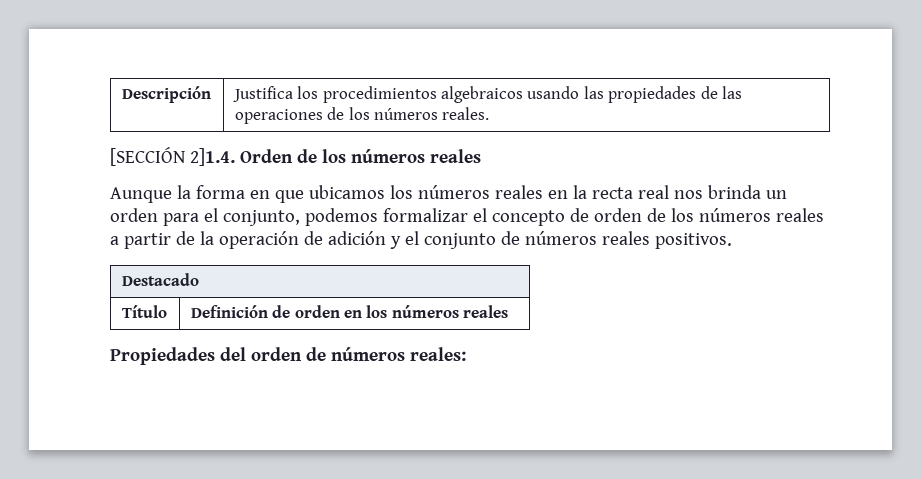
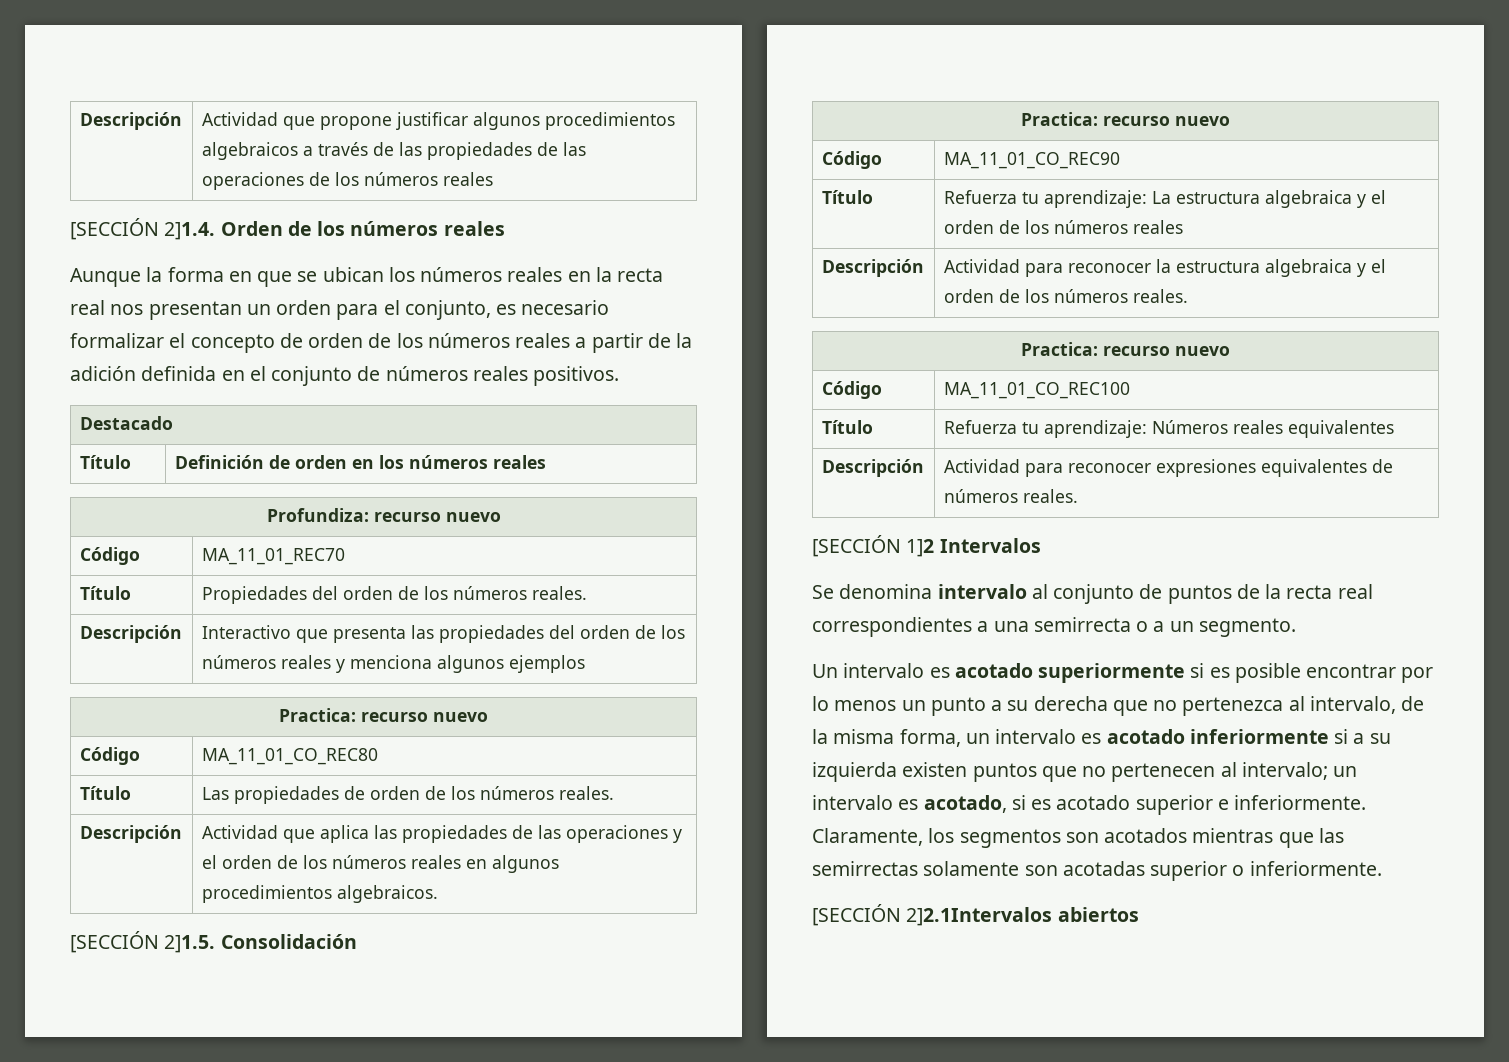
[121,86,211,103] [232,86,580,103] Descripción | Justifica los procedimientos algebraicos usando -> [79,112,182,130] [201,112,675,130] [201,142,394,160] Descripción | Actividad que propone justificar algunos procedimientos algebraicos a través de
[442,107,490,120] reales. -> [442,172,493,186] reales
[308,185,385,199] ubicamos -> [297,267,384,282] se ubican
[707,185,761,199] brinda -> [148,301,242,320] presentan
[304,208,378,226] podemos -> [496,300,610,315] es necesario
[218,231,401,249] operación de adición y -> [70,366,245,381] adición definida en
[110,347,466,365] // Propiedades del orden de números reales: -> [266,508,501,522] [79,547,140,565] [201,548,345,565] [79,586,131,600] [201,586,587,604] [79,625,182,643] [201,625,685,643] [201,655,585,673] [279,708,488,722] [79,747,140,765] [201,748,378,765] [79,786,131,800] [201,786,614,804] [79,825,182,843] [201,825,682,843] [201,855,559,873] [201,885,438,903] [70,931,357,953] [1021,112,1230,126] [821,151,882,169] [943,152,1120,169] [821,190,873,204] [943,190,1386,208] [943,220,1183,234] [821,259,924,277] [943,259,1386,277] [943,289,1188,303] [1021,342,1230,356] [821,381,882,399] [943,382,1130,399] [821,420,873,434] [943,420,1394,438] [821,459,924,477] [943,459,1393,477] [943,489,1078,503] [812,535,1041,557] [812,584,1373,604] [812,617,1296,637] [812,663,1434,683] [812,696,1425,716] [812,729,1391,747] [812,762,1358,782] [812,795,1367,815] [812,828,1344,848] [812,861,1382,881] [812,904,1139,926] // Profundiza: recurso nuevo // Código | MA_11_01_REC70 // Título | Propiedades del orden de los números reales. // Descripción | Interactivo que presenta las propiedades del orden de los números reales y menciona algunos ejemplos // Practica: recurso nuevo // Código | MA_11_01_CO_REC80 // Título | Las propiedades de orden de los números reales. // Descripción | Actividad que aplica las propiedades de las operaciones y el orden de los números reales en algunos procedimientos algebraicos. // [SECCIÓN 2]1.5. Consolidación // Practica: recurso nuevo // Código | MA_11_01_CO_REC90 // Título | Refuerza tu aprendizaje: La estructura algebraica y el orden de los números reales // Descripción | Actividad para reconocer la estructura algebraica y el orden de los números reales. // Practica: recurso nuevo // Código | MA_11_01_CO_REC100 // Título | Refuerza tu aprendizaje: Números reales equivalentes // Descripción | Actividad para reconocer expresiones equivalentes de números reales. // [SECCIÓN 1]2 Intervalos // Se denomina intervalo al conjunto de puntos de la recta real correspondientes a una semirrecta o a un segmento. // Un intervalo es acotado superiormente si es posible encontrar por lo menos un punto a su derecha que no pertenezca al intervalo, de la misma forma, un intervalo es acotado inferiormente si a su izquierda existen puntos que no pertenecen al intervalo; un intervalo es acotado, si es acotado superior e inferiormente. Claramente, los segmentos son acotados mientras que las semirrectas solamente son acotadas superior o inferiormente. // [SECCIÓN 2]2.1Intervalos abiertos

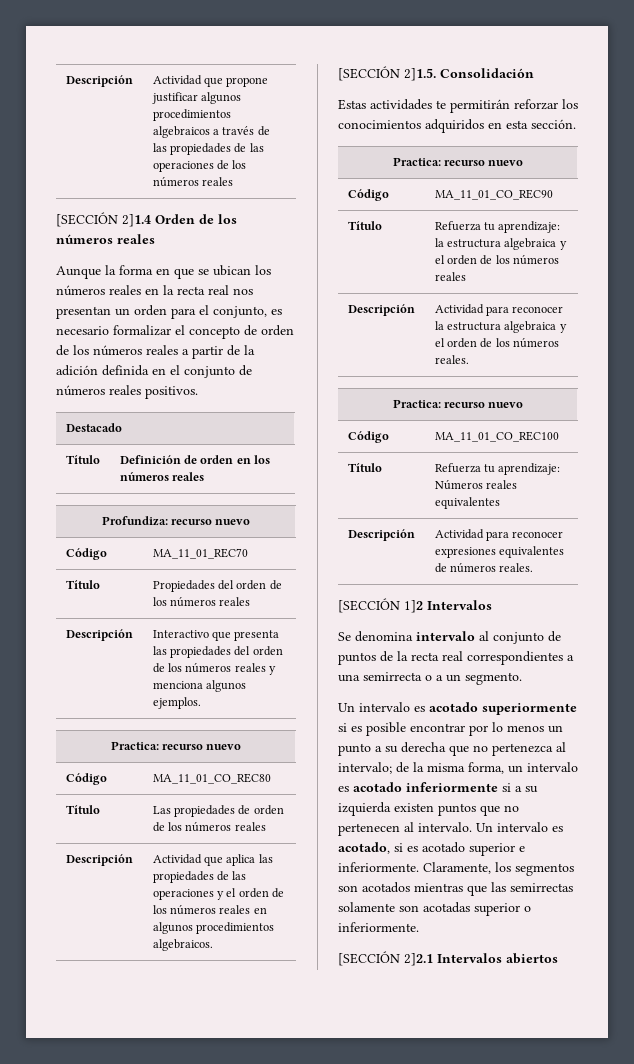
[164,222,216,240] 2]1.4. -> [122,214,151,227] 2]1.4
[531,586,587,600] reales. -> [219,597,251,606] reales
[508,655,585,673] ejemplos -> [152,697,201,709] ejemplos.
[558,786,614,800] reales. -> [234,822,266,831] reales
(357, 941) none -> [338,99,578,113] [338,119,576,133] // Estas actividades te permitirán reforzar los conocimientos adquiridos en esta sección.
[1151,191,1171,204] La -> [434,238,444,247] la
[1309,696,1396,714] intervalo, -> [338,762,392,774] intervalo;
[1241,762,1358,780] intervalo; un -> [418,822,493,832] intervalo. Un
[906,907,1053,926] 2]2.1Intervalos -> [404,953,502,966] 2]2.1 Intervalos

